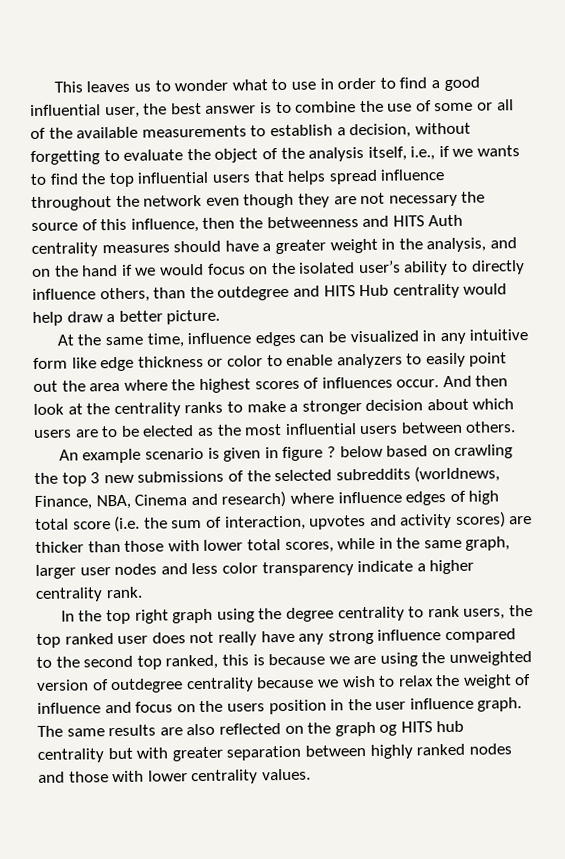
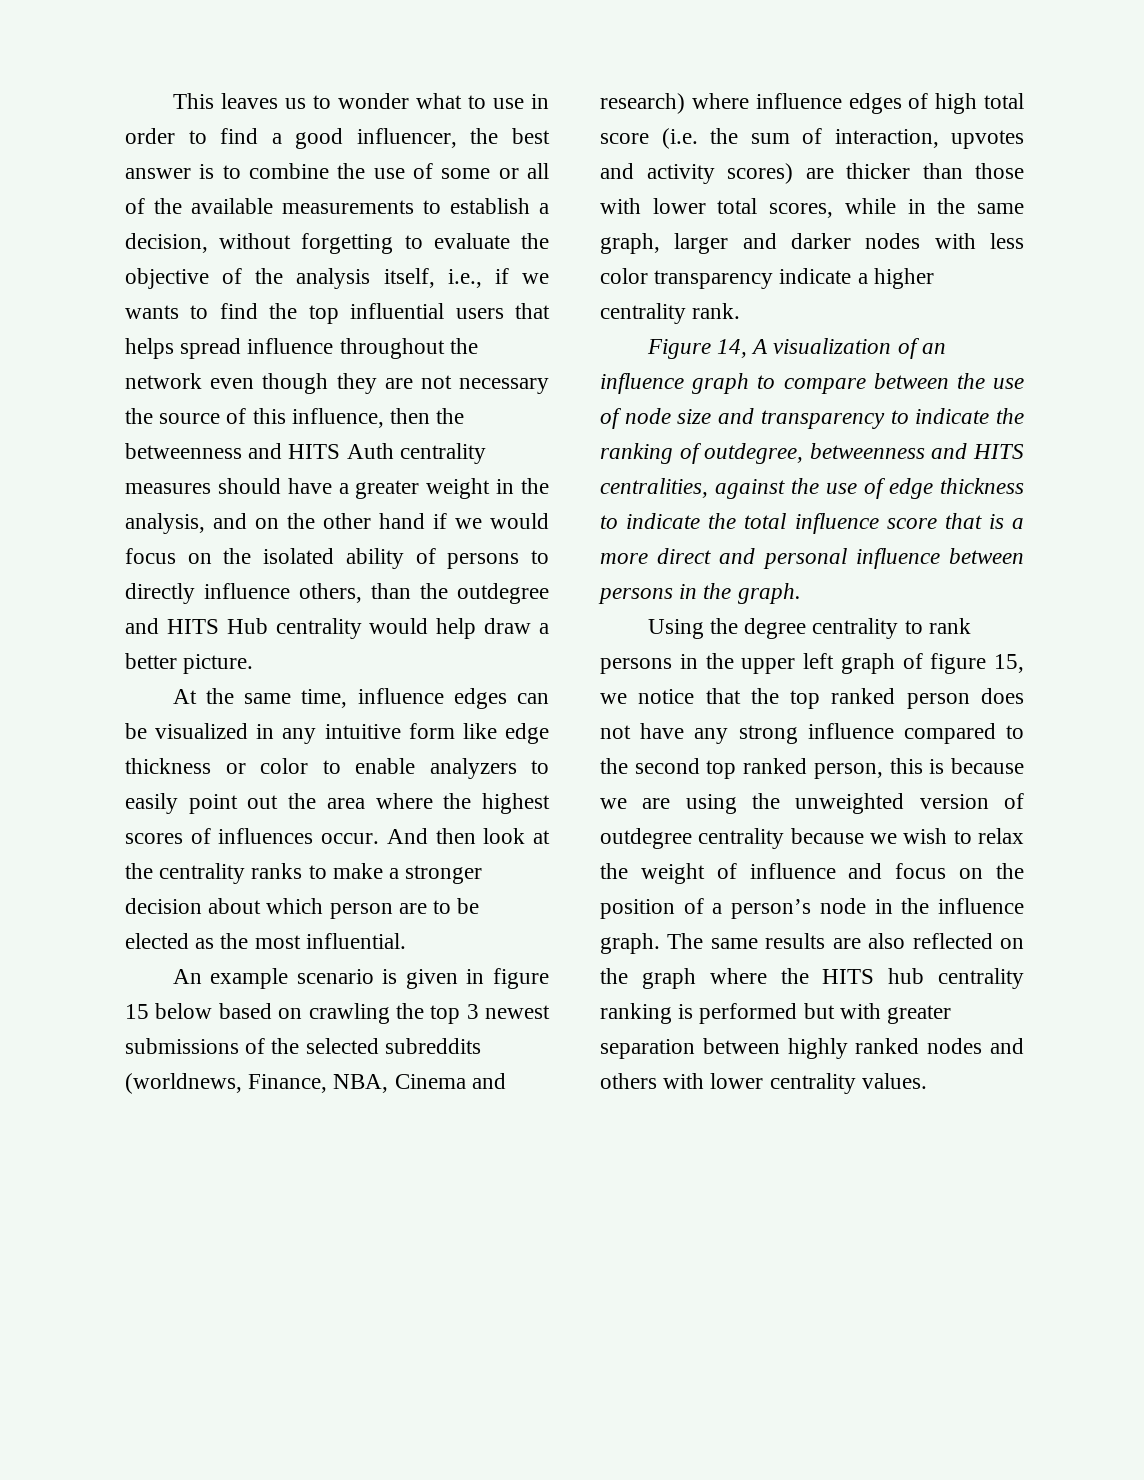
[30,104,140,119] influential user, -> [356,128,457,148] influencer,
[214,148,259,163] object -> [125,268,209,289] objective
(79, 271) none -> [323,513,371,529] other
[357,260,449,276] user’s ability -> [345,548,520,569] ability of persons
[33,429,72,438] users -> [329,903,393,919] person
[284,421,517,435] influential users between others. -> [305,933,406,949] influential.
[326,446,336,458] ? -> [125,1004,149,1019] 15
[103,474,134,484] new -> [485,1005,550,1019] newest
[79,563,188,576] user nodes and -> [742,233,976,249] and darker nodes with
[60,608,255,625] In the top right graph using -> [646,338,946,359] [600,373,1024,394] [600,408,1024,429] [600,443,1024,464] [600,478,1024,499] [600,513,1024,534] [600,548,1024,569] [598,583,801,604] [647,619,704,639] Figure 14, A visualization of an influence graph to compare between the use of node size and transparency to indicate the ranking of outdegree, betweenness and HITS centralities, against the use of edge thickness to indicate the total influence score that is a more direct and personal influence between persons in the graph. // Using
[463,608,506,620] users, -> [600,653,1024,674] [600,688,741,704] persons in the upper left graph of figure 15, we notice that
[117,635,149,645] user -> [906,693,970,709] person
[217,631,257,646] really -> (631, 732) none
[165,654,219,670] ranked, -> [743,758,883,779] ranked person,
[226,698,407,715] users position in the user -> [600,898,930,919] position of a person’s node in the
[379,724,398,736] og -> [709,968,809,984] where the
(104, 755) none -> [600,1003,798,1024] ranking is performed
[68,771,109,783] those -> [600,1073,657,1089] others

